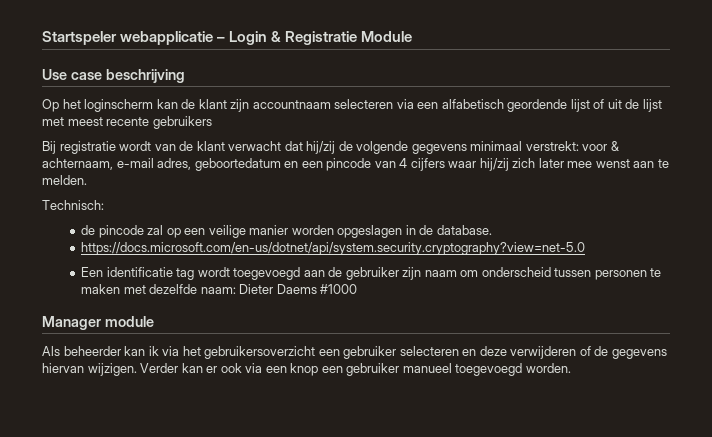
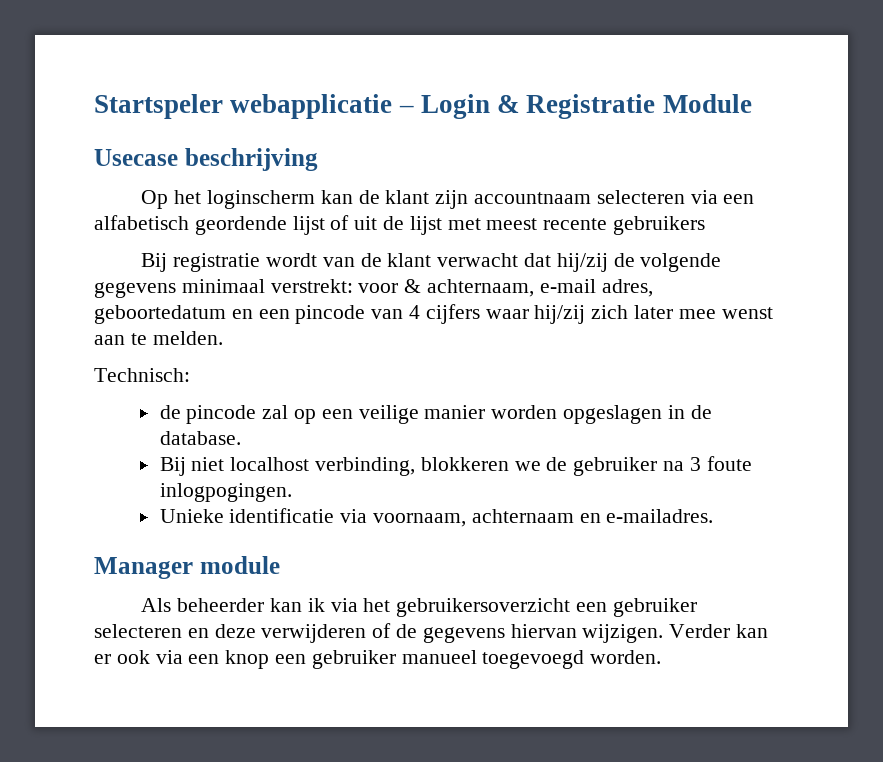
[42,69,102,80] Use case -> [94,149,178,166] Usecase
[81,242,586,255] [81,267,662,280] [81,284,358,294] https://docs.microsoft.com/en-us/dotnet/api/system.security.cryptography?view=net-5.0 // Een identificatie tag wordt toegevoegd aan de gebruiker zijn naam om onderscheid tussen personen te maken met dezelfde naam: Dieter Daems #1000 -> [159,456,752,476] [159,483,292,502] [159,508,714,527] Bij niet localhost verbinding, blokkeren we de gebruiker na 3 foute inlogpogingen. // Unieke identificatie via voornaam, achternaam en e-mailadres.

